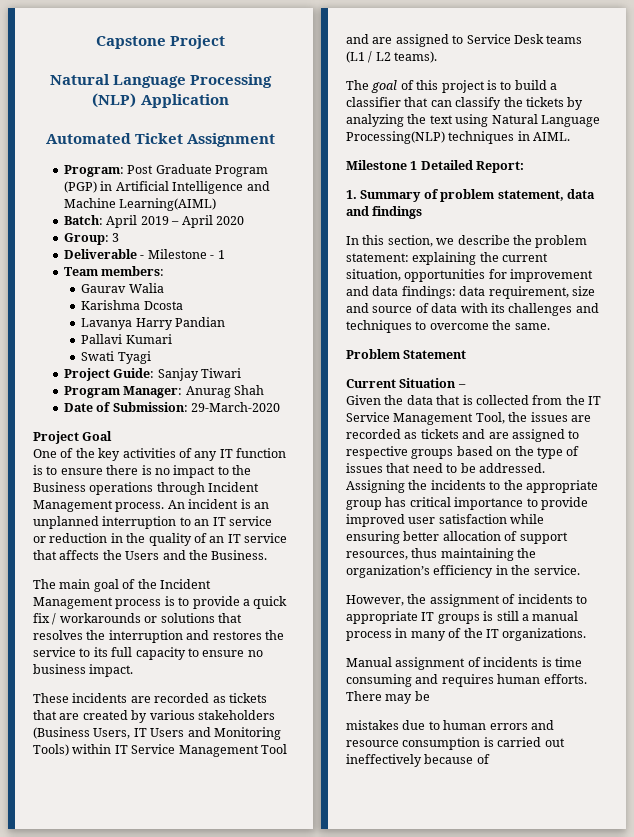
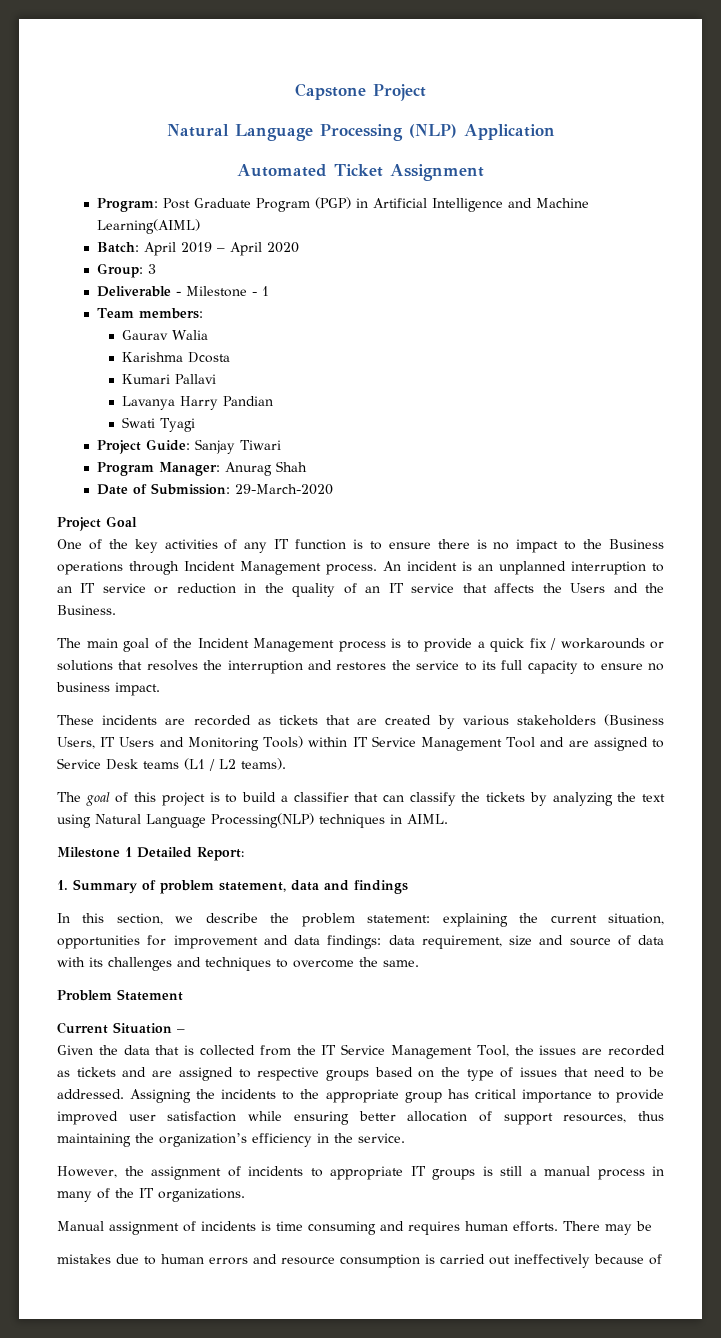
(183, 305) none -> [121,374,216,384] // Kumari Pallavi
[81,334,172,344] // Pallavi Kumari -> (273, 401) none

